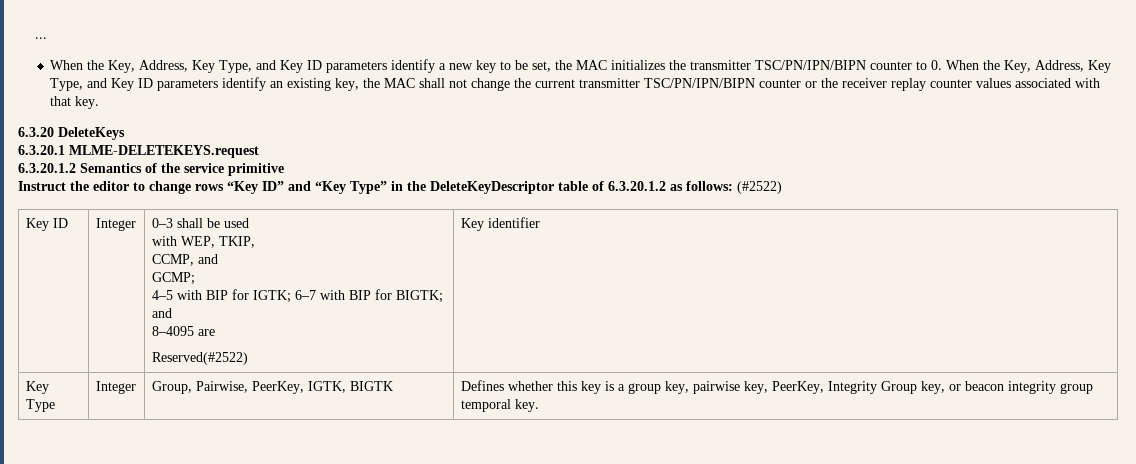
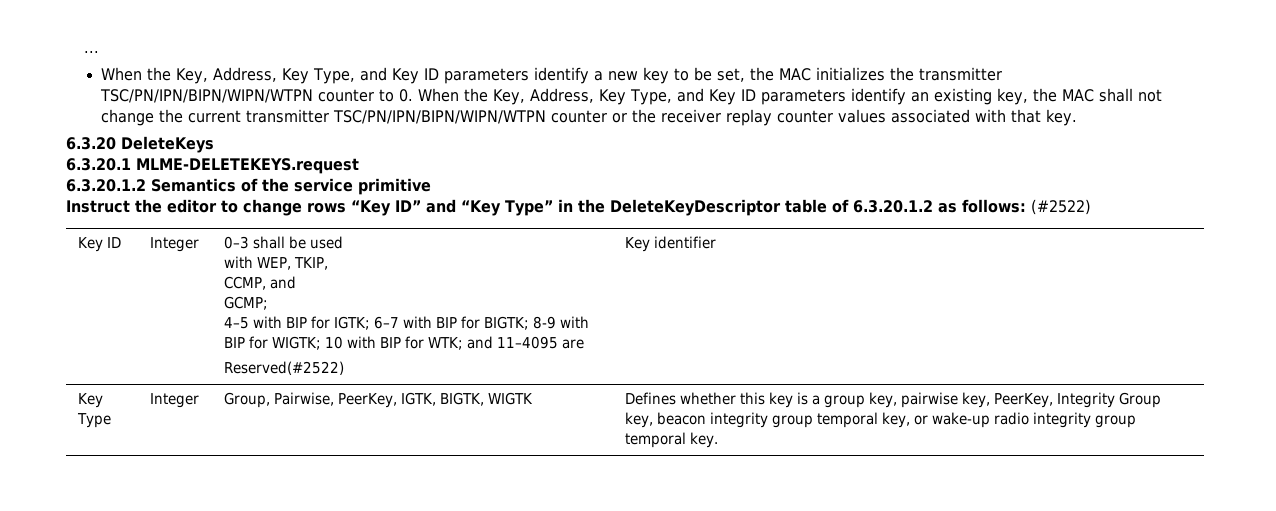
[755,60,867,70] TSC/PN/IPN/BIPN -> [100,89,314,103] TSC/PN/IPN/BIPN/WIPN/WTPN
[644,78,756,88] TSC/PN/IPN/BIPN -> [333,110,547,124] TSC/PN/IPN/BIPN/WIPN/WTPN
[151,308,172,318] [151,326,194,336] and // 8–4095 -> [532,316,589,329] [223,336,558,350] 8-9 with BIP for WIGTK; 10 with BIP for WTK; and 11–4095
[349,381,393,391] BIGTK -> [439,392,533,406] BIGTK, WIGTK
[948,384,961,391] or -> (653, 420) none
(511, 405) none -> [881,412,1136,428] [624,432,686,448] key, or wake-up radio integrity group temporal

